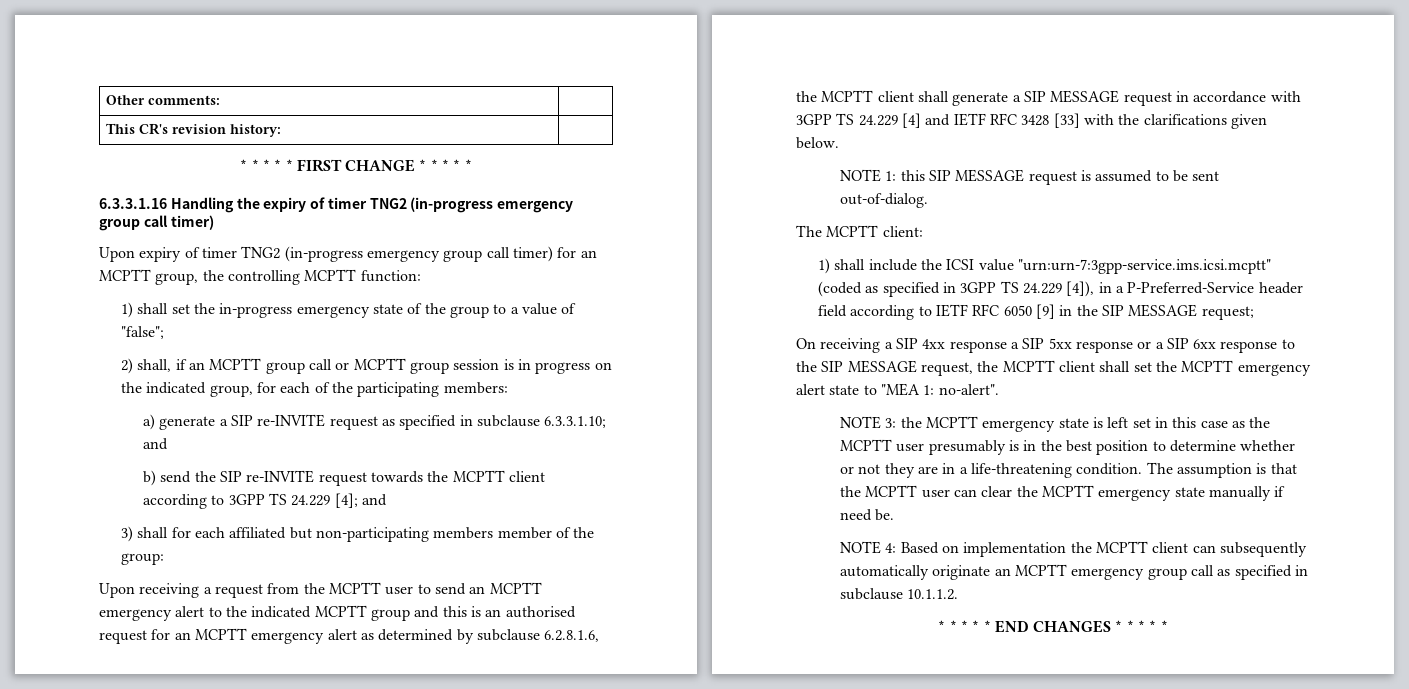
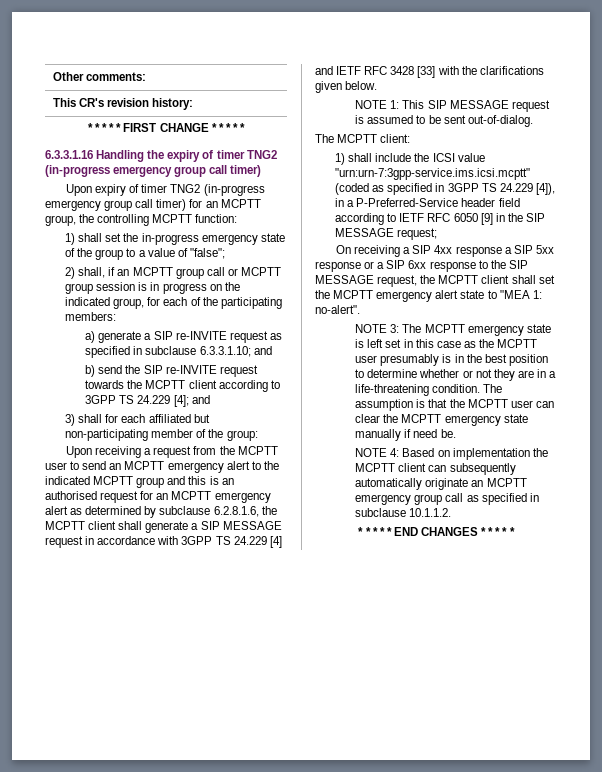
[433,527,494,539] members -> (149, 435) none
[900,170,925,181] this -> [402,100,425,109] This
[900,417,922,428] the -> [402,324,422,333] The

